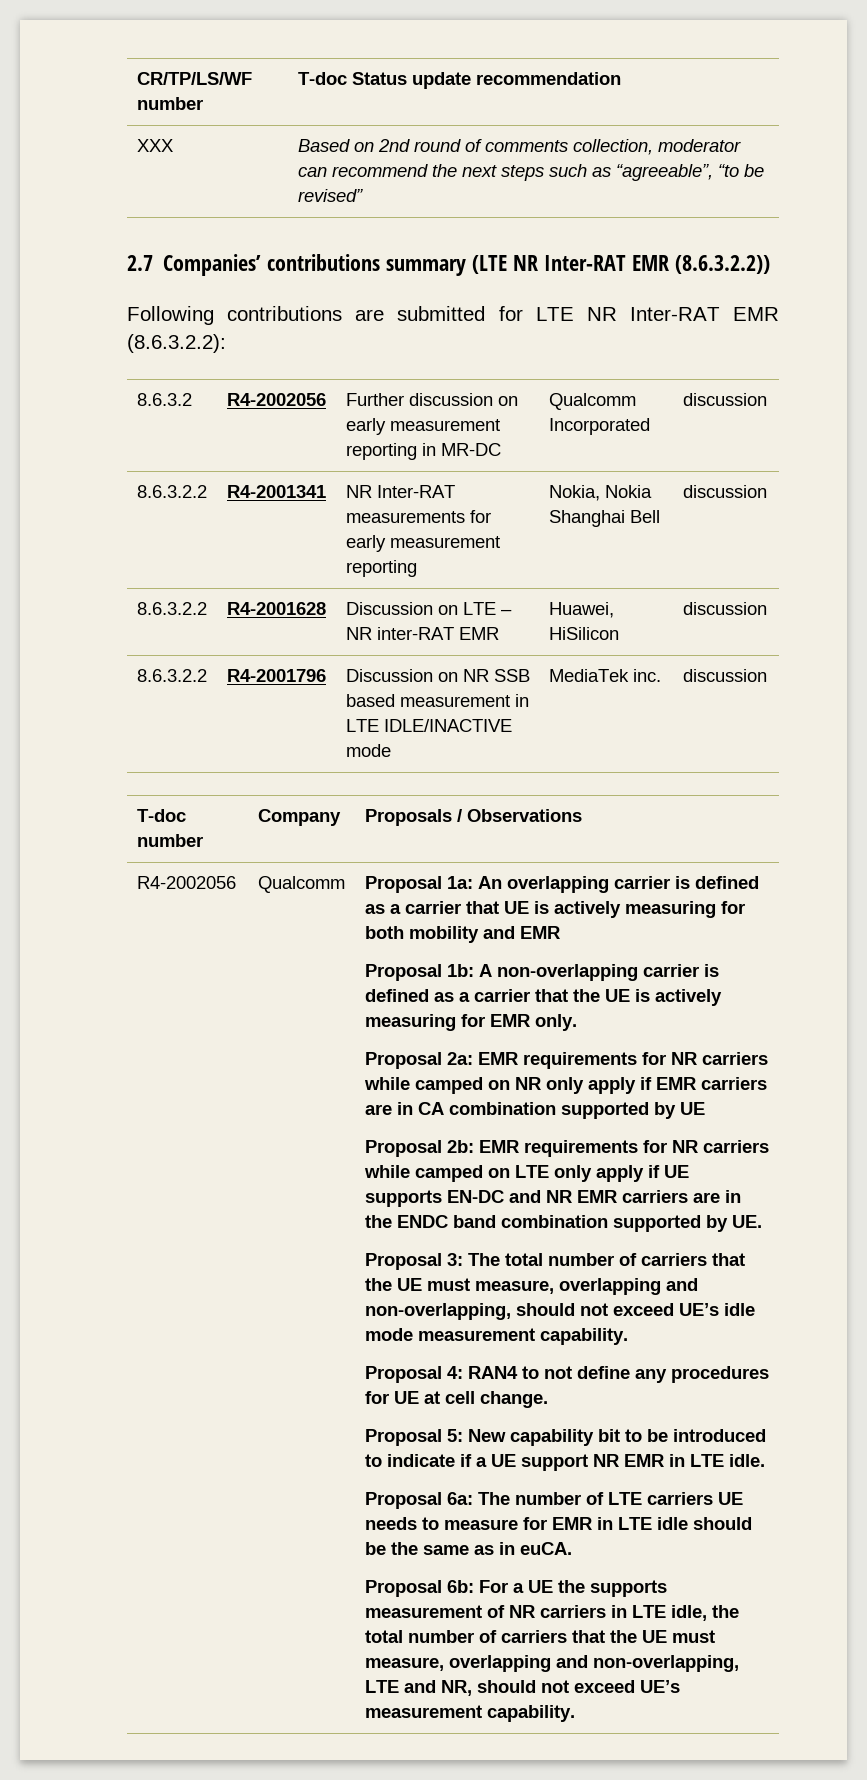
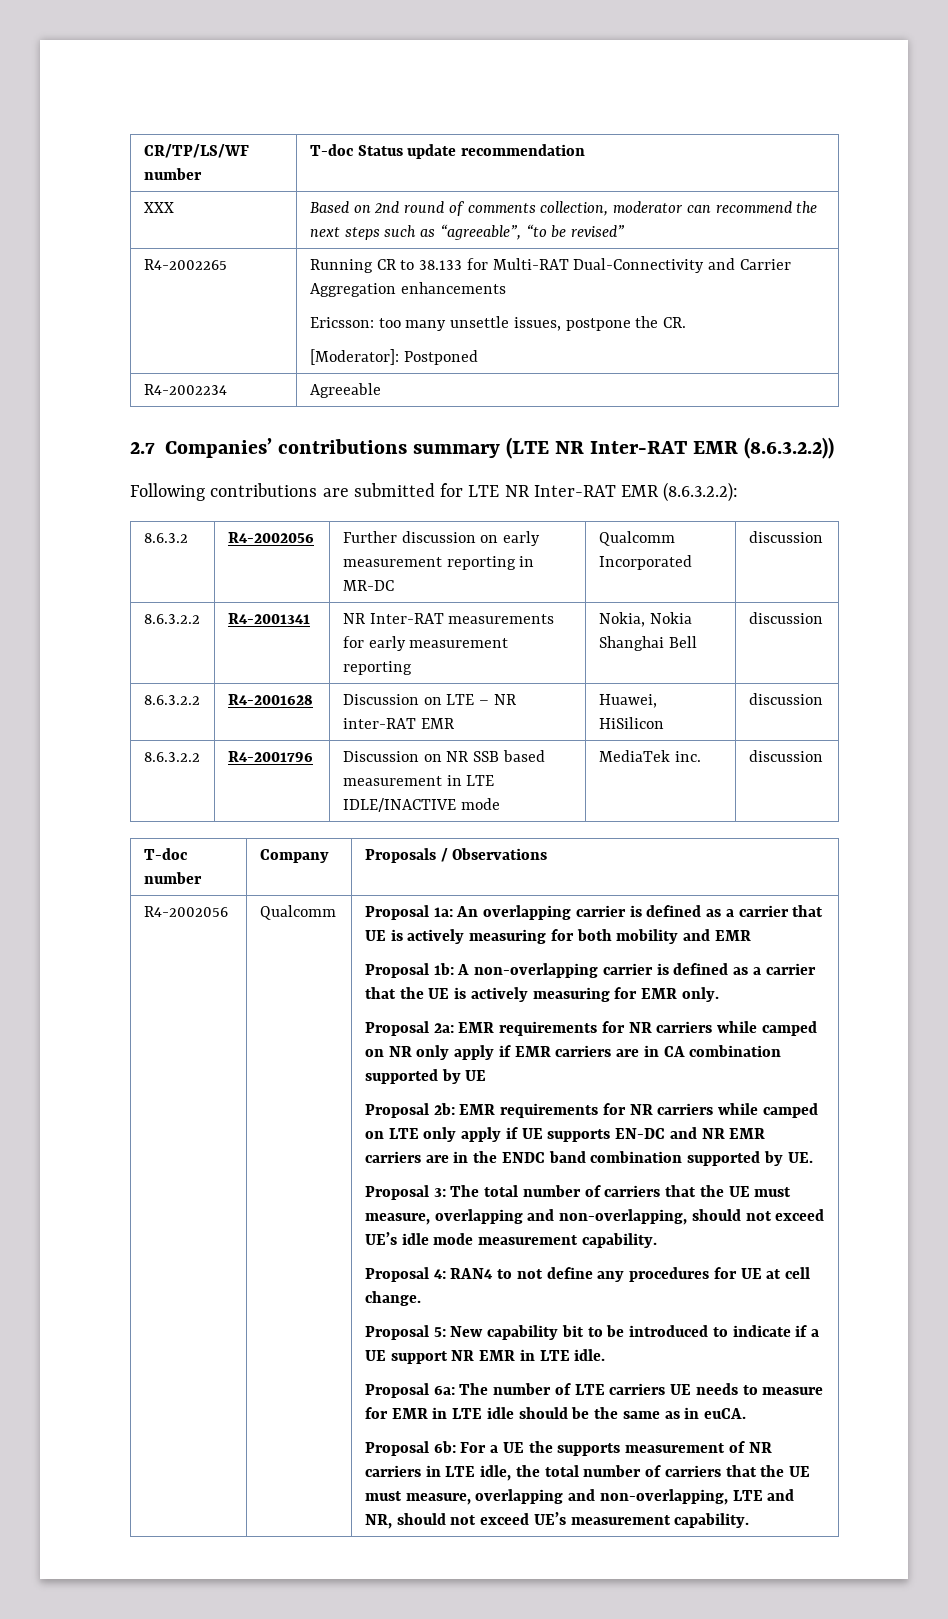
(363, 195) none -> [143,259,227,270] [309,258,791,273] [309,282,506,297] [309,316,687,331] [309,349,478,365] [143,384,227,395] [309,383,381,398] // R4-2002265 | Running CR to 38.133 for Multi-RAT Dual-Connectivity and Carrier Aggregation enhancements // Ericsson: too many unsettle issues, postpone the CR. // [Moderator]: Postponed // R4-2002234 | Agreeable

